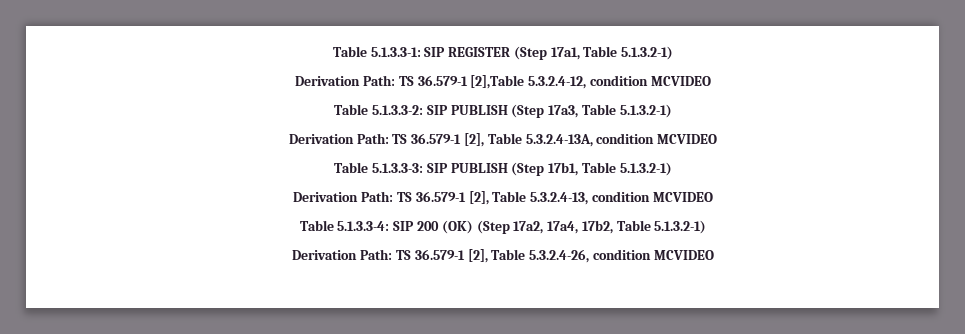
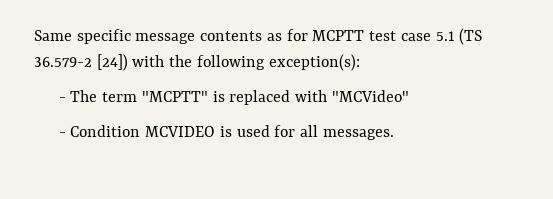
[332,46,674,60] [295,75,711,89] [334,104,672,118] [288,133,718,147] [334,162,672,176] [293,191,713,205] [299,220,707,234] [292,249,714,263] Table 5.1.3.3-1: SIP REGISTER (Step 17a1, Table 5.1.3.2-1) // Derivation Path: TS 36.579-1 [2],Table 5.3.2.4-12, condition MCVIDEO // Table 5.1.3.3-2: SIP PUBLISH (Step 17a3, Table 5.1.3.2-1) // Derivation Path: TS 36.579-1 [2], Table 5.3.2.4-13A, condition MCVIDEO // Table 5.1.3.3-3: SIP PUBLISH (Step 17b1, Table 5.1.3.2-1) // Derivation Path: TS 36.579-1 [2], Table 5.3.2.4-13, condition MCVIDEO // Table 5.1.3.3-4: SIP 200 (OK) (Step 17a2, 17a4, 17b2, Table 5.1.3.2-1) // Derivation Path: TS 36.579-1 [2], Table 5.3.2.4-26, condition MCVIDEO -> [34,28,483,45] [34,54,360,71] [58,90,409,105] [58,125,394,140] Same specific message contents as for MCPTT test case 5.1 (TS 36.579-2 [24]) with the following exception(s): // - The term "MCPTT" is replaced with "MCVideo" // - Condition MCVIDEO is used for all messages.

